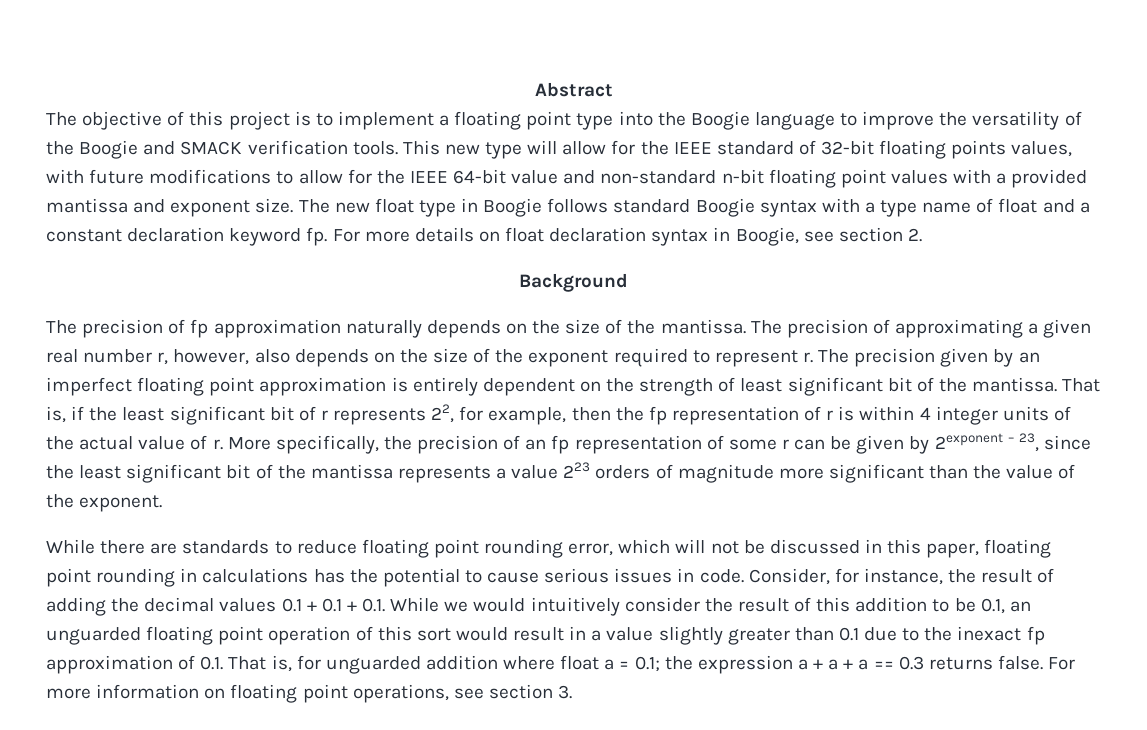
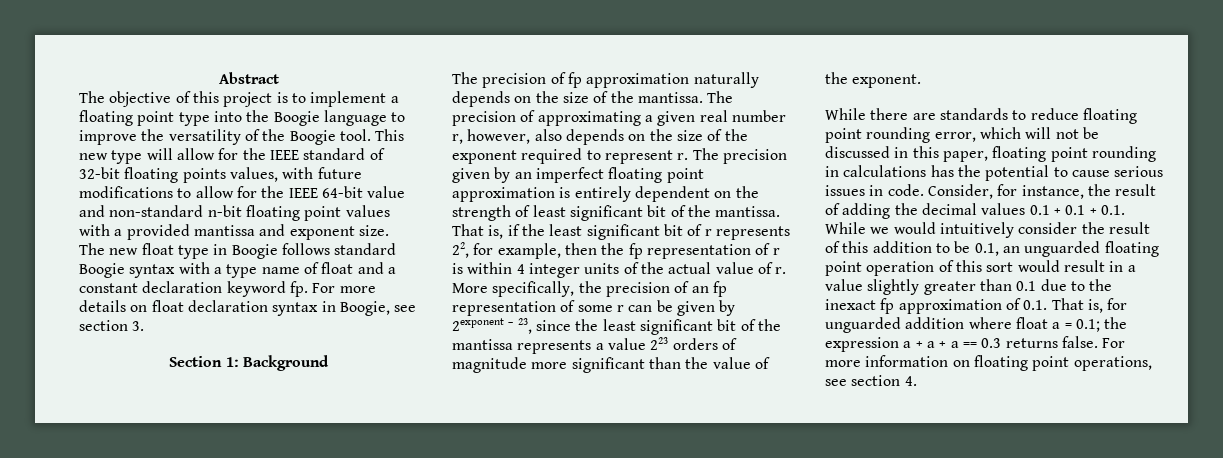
[143,140,398,155] and SMACK verification tools. -> [339,129,371,141] tool.
[907,228,922,242] 2. // -> [132,321,145,331] [169,356,239,367] 3. // Section 1:
[558,685,573,699] 3. -> [904,376,917,386] 4.

